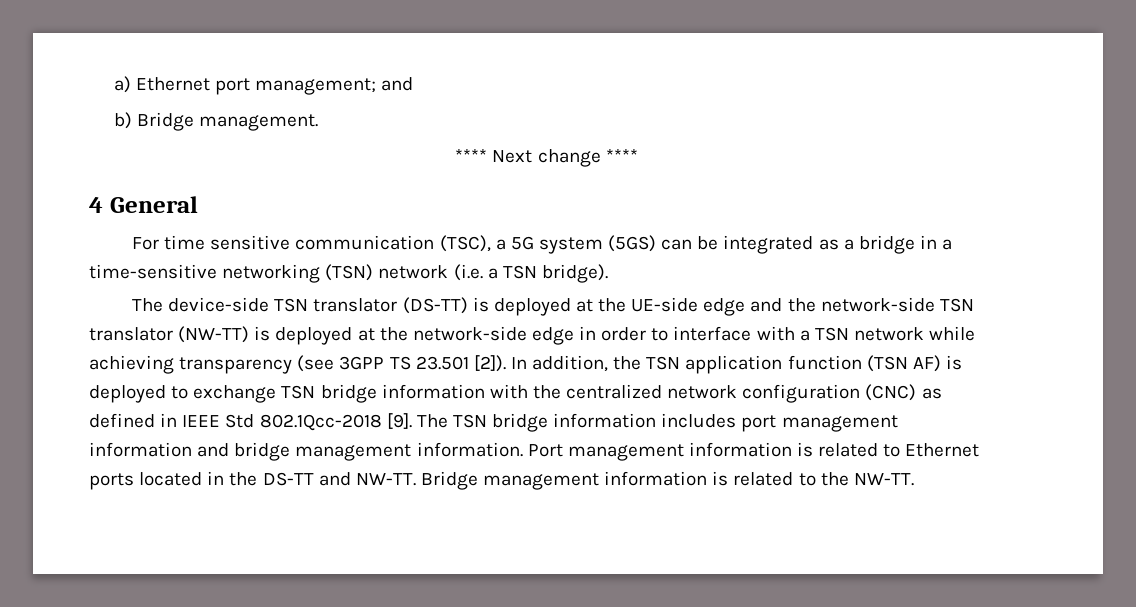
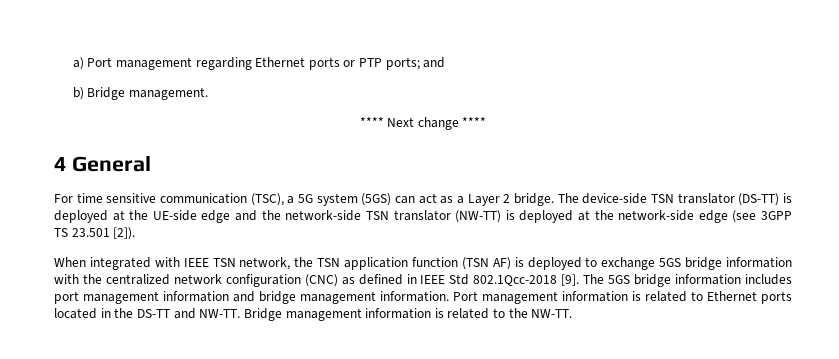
[135,77,377,95] Ethernet port management; -> [87,57,420,70] Port management regarding Ethernet ports or PTP ports;
[697,235,953,254] [89,264,608,283] be integrated as a bridge in a time-sensitive networking (TSN) network (i.e. a TSN bridge). // -> [418,193,555,206] act as a Layer 2 bridge.
[579,326,976,341] [89,355,293,374] in order to interface with a TSN network while achieving transparency -> (728, 216) none
[510,355,609,372] In addition, -> [54,257,291,270] // When integrated with IEEE TSN network,
[281,385,316,399] TSN -> [659,258,682,267] 5GS
[452,414,487,428] TSN -> [608,275,631,284] 5GS

